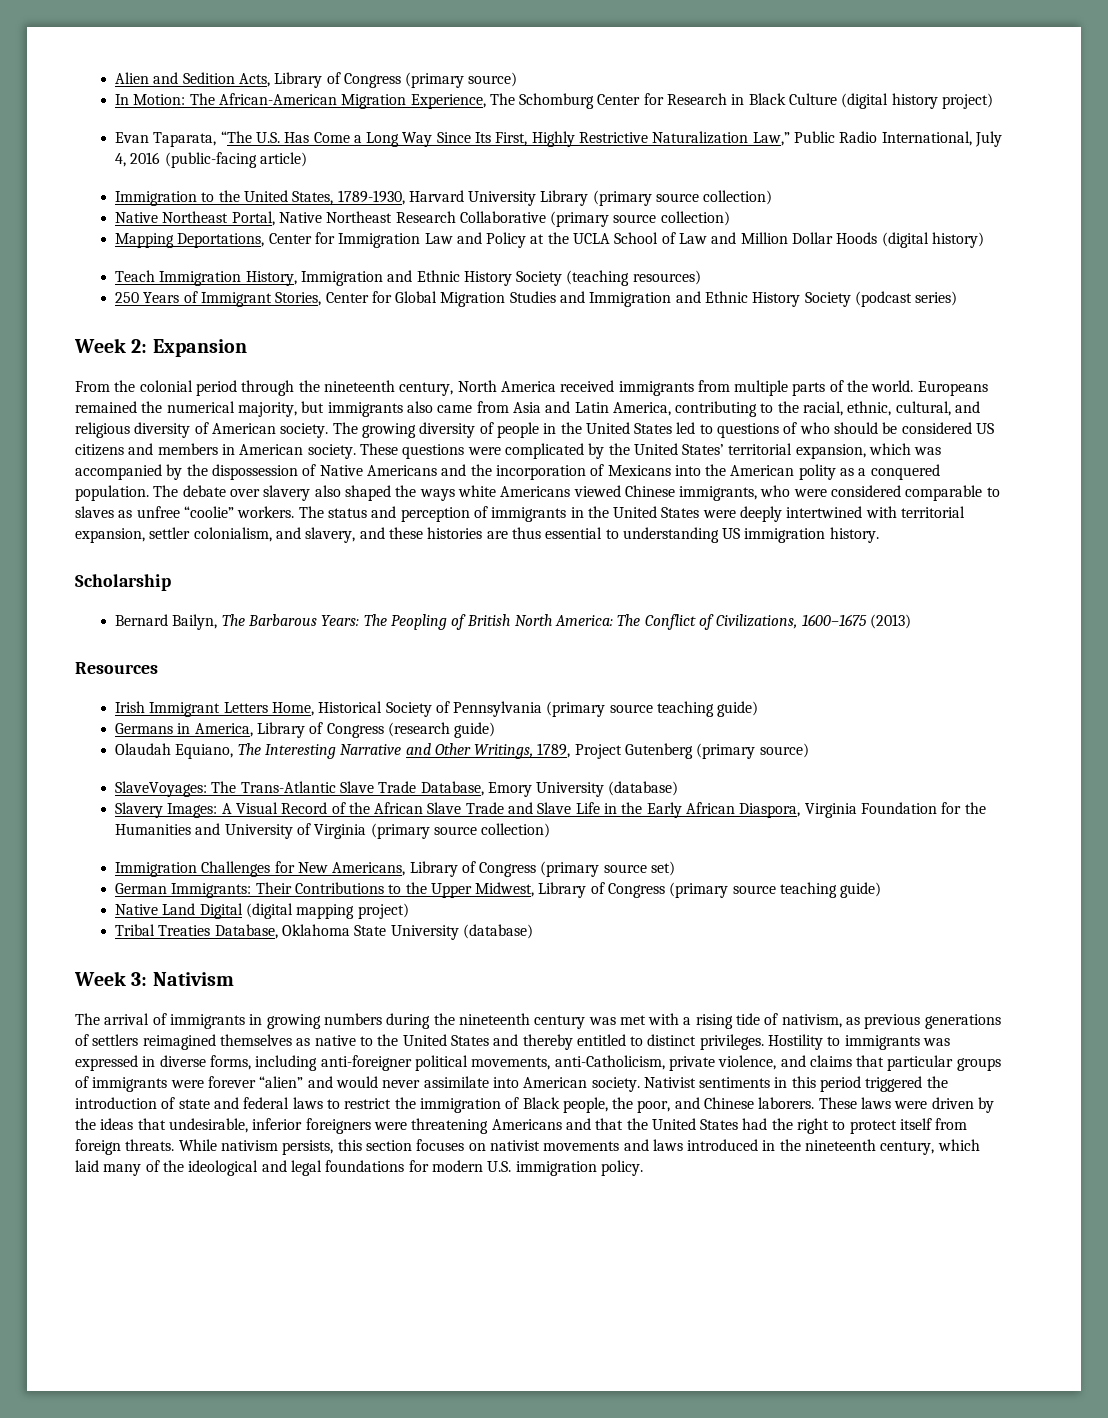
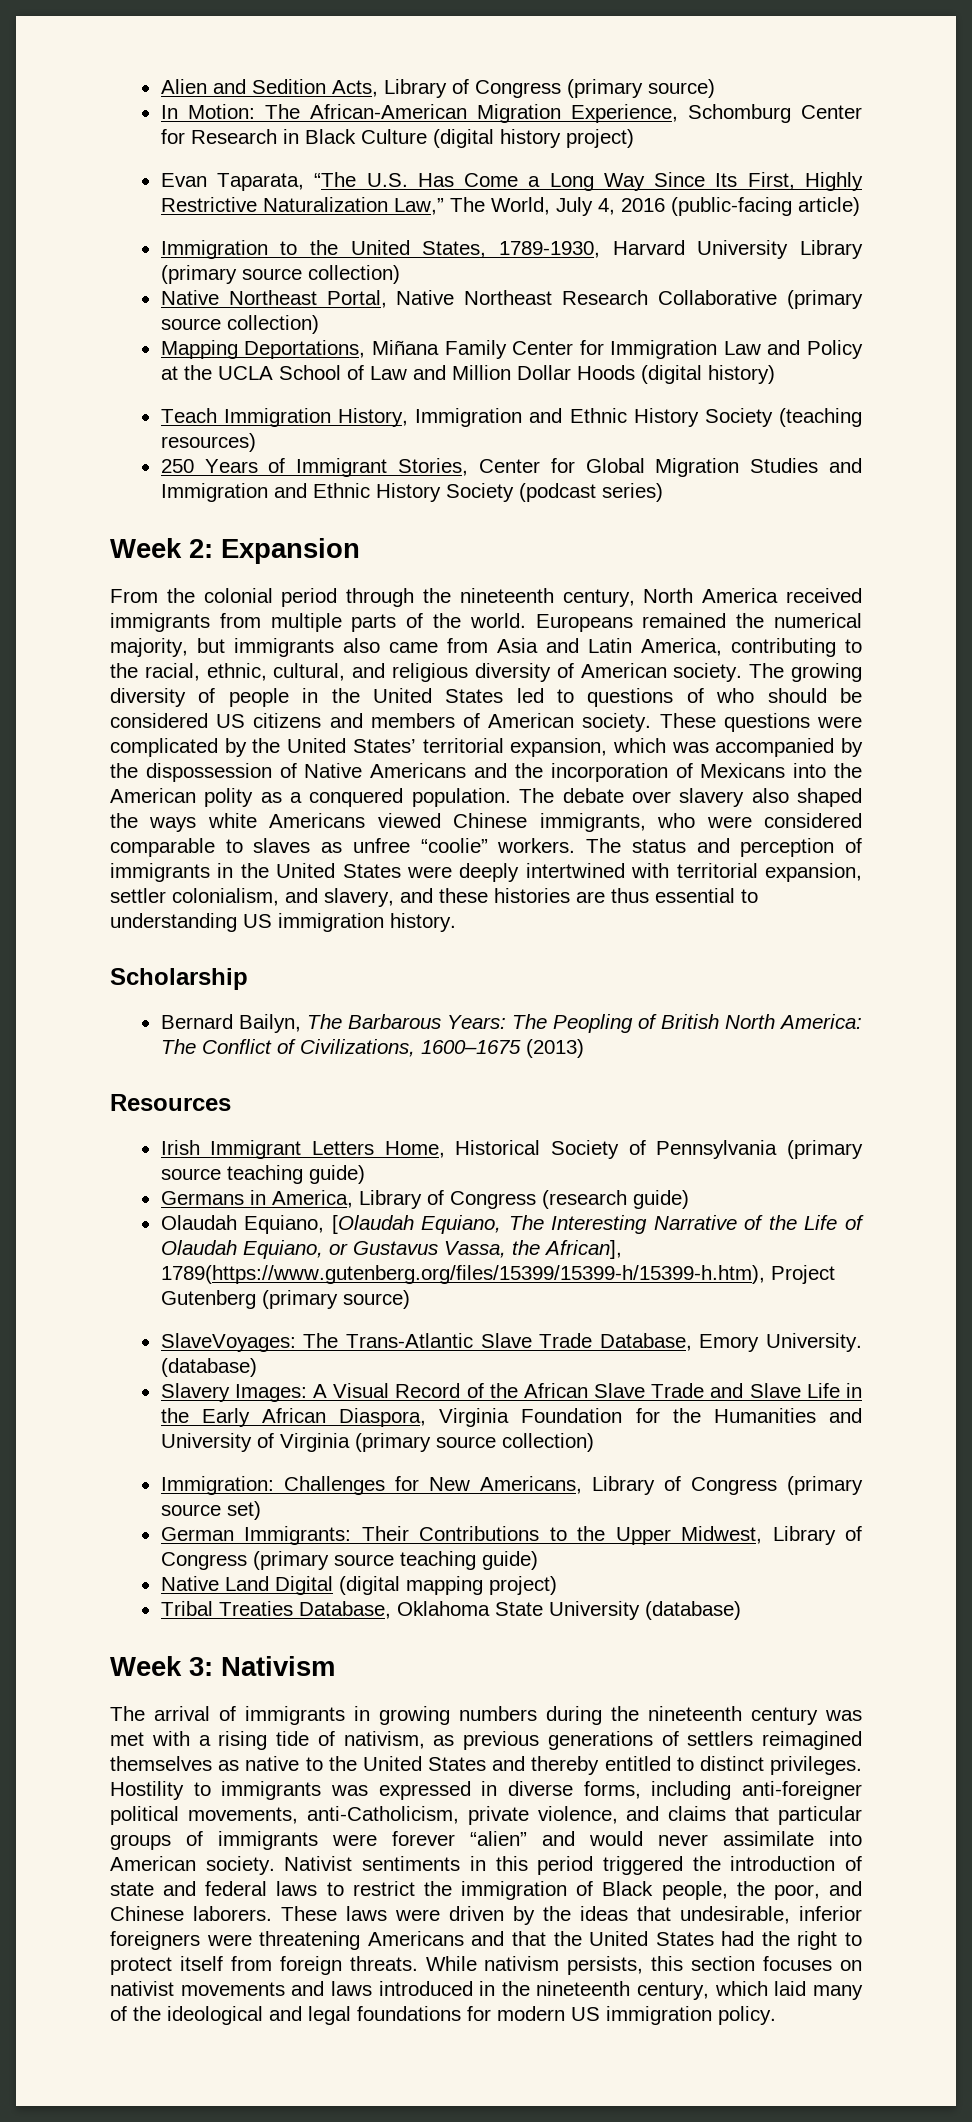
[489,93,515,105] The -> (678, 113) none
[794,131,972,146] Public Radio International, -> [449,197,550,215] The World,
(265, 240) none -> [371,340,507,359] Miñana Family
[221,444,235,455] in -> [462,713,480,728] of
(234, 751) none -> [331,1215,502,1234] [Olaudah Equiano,
[405,743,571,759] and Other Writings, 1789, -> [744,1215,865,1230] [160,1240,622,1259] [160,1265,765,1284] of the Life of Olaudah Equiano, or Gustavus Vassa, the African], 1789(https://www.gutenberg.org/files/15399/15399-h/15399-h.htm),
[536,782,605,797] University -> [766,1333,862,1352] University.
[114,862,197,877] Immigration -> [160,1476,274,1495] Immigration:
[487,1161,512,1172] U.S. -> [571,2007,600,2021] US

